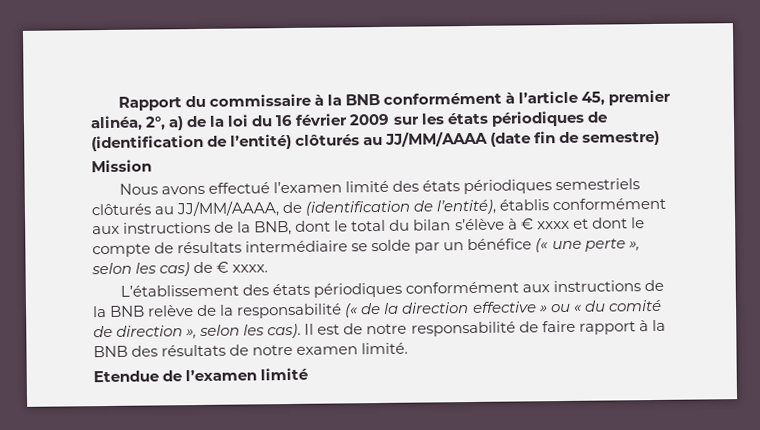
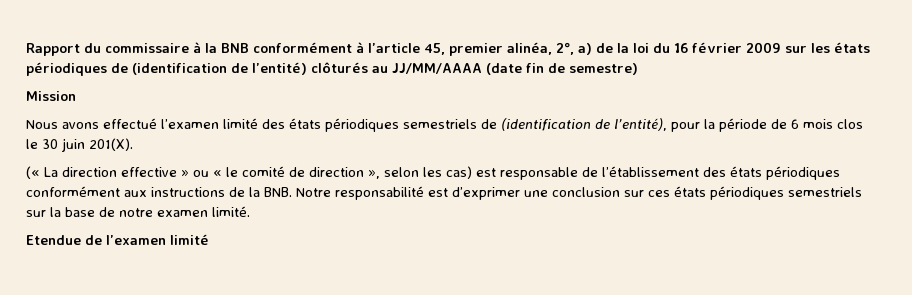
[91,200,281,218] clôturés au JJ/MM/AAAA, -> (477, 124) none
[499,197,667,211] [92,217,645,236] [92,238,640,258] [91,261,269,277] [119,284,239,297] établis conformément aux instructions de la BNB, dont le total du bilan s’élève à € xxxx et dont le compte de résultats intermédiaire se solde par un bénéfice (« une perte », selon les cas) de € xxxx. // L’établissement -> [671,118,863,132] [26,138,133,152] [26,166,699,180] pour la période de 6 mois clos le 30 juin 201(X). // (« La direction effective » ou « le comité de direction », selon les cas) est responsable de l’établissement
[109,299,662,319] [93,319,666,340] [93,344,227,358] BNB relève de la responsabilité (« de la direction effective » ou « du comité de direction », selon les cas). Il est de notre responsabilité de faire rapport à la BNB des résultats -> [264,186,862,200] [26,207,95,217] BNB. Notre responsabilité est d’exprimer une conclusion sur ces états périodiques semestriels sur la base

